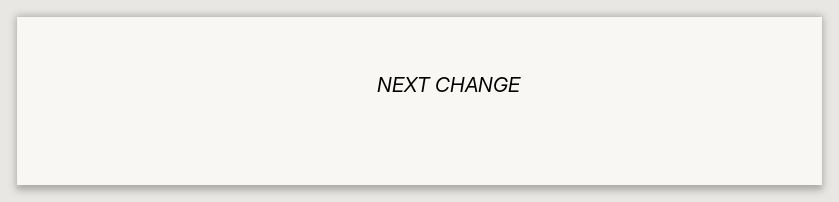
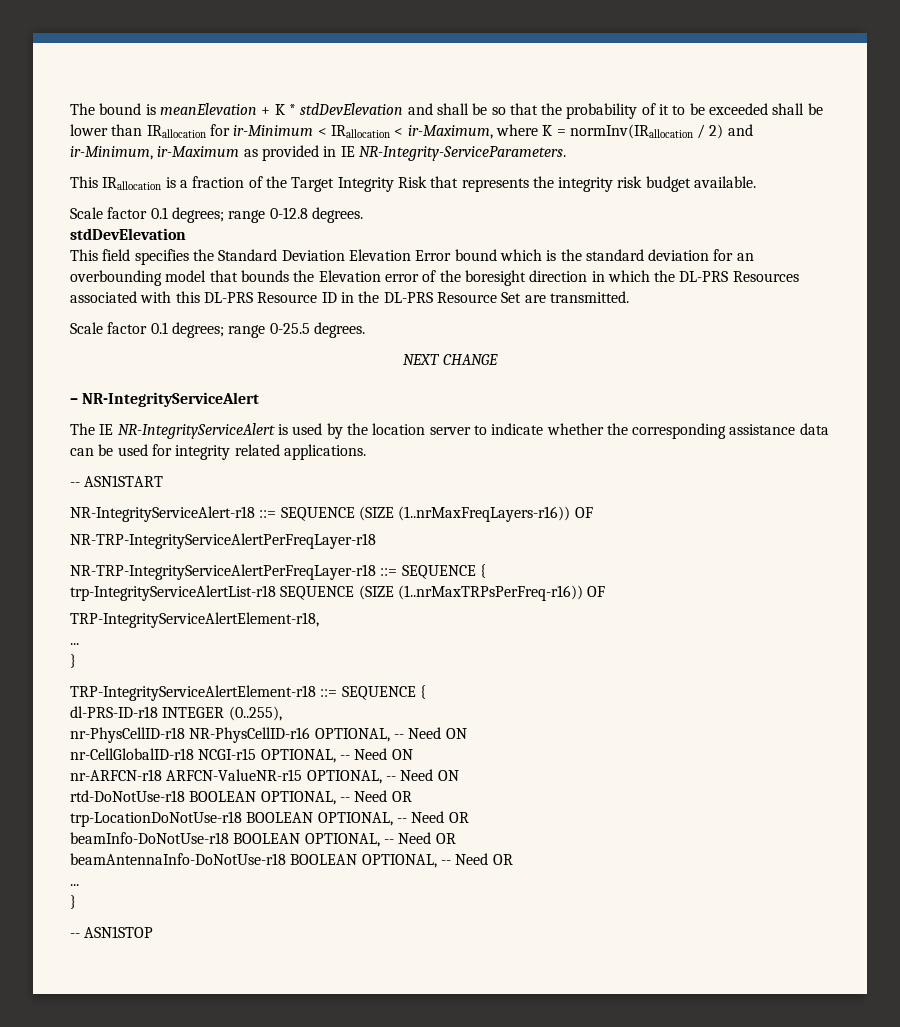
[376,77,522,92] NEXT CHANGE -> [70,103,823,119] [70,124,753,139] [70,145,566,161] [70,176,757,192] [70,207,363,223] [70,228,186,240] [70,249,754,265] [70,270,799,286] [70,291,629,303] [70,322,365,338] [403,354,498,365] [70,392,260,407] [70,423,829,439] [70,444,366,460] [70,475,164,487] [70,506,593,522] [70,533,376,549] [70,564,486,580] [70,585,606,601] [70,612,319,628] [70,643,79,645] [70,654,76,668] [70,685,426,701] [70,706,282,721] [70,727,467,743] [70,748,413,763] [70,769,459,784] [70,790,412,805] [70,811,469,827] [70,832,456,847] [70,853,513,868] [70,884,79,886] [70,895,76,909] [70,926,154,938] The bound is meanElevation + K * stdDevElevation and shall be so that the probability of it to be exceeded shall be lower than IRallocation for ir-Minimum < IRallocation < ir-Maximum, where K = normInv(IRallocation / 2) and ir-Minimum, ir-Maximum as provided in IE NR-Integrity-ServiceParameters. // This IRallocation is a fraction of the Target Integrity Risk that represents the integrity risk budget available. // Scale factor 0.1 degrees; range 0-12.8 degrees. // stdDevElevation // This field specifies the Standard Deviation Elevation Error bound which is the standard deviation for an overbounding model that bounds the Elevation error of the boresight direction in which the DL-PRS Resources associated with this DL-PRS Resource ID in the DL-PRS Resource Set are transmitted. // Scale factor 0.1 degrees; range 0-25.5 degrees. // NEXT CHANGE // – NR-IntegrityServiceAlert // The IE NR-IntegrityServiceAlert is used by the location server to indicate whether the corresponding assistance data can be used for integrity related applications. // -- ASN1START // NR-IntegrityServiceAlert-r18 ::= SEQUENCE (SIZE (1..nrMaxFreqLayers-r16)) OF // NR-TRP-IntegrityServiceAlertPerFreqLayer-r18 // NR-TRP-IntegrityServiceAlertPerFreqLayer-r18 ::= SEQUENCE { // trp-IntegrityServiceAlertList-r18 SEQUENCE (SIZE (1..nrMaxTRPsPerFreq-r16)) OF // TRP-IntegrityServiceAlertElement-r18, // ... // } // TRP-IntegrityServiceAlertElement-r18 ::= SEQUENCE { // dl-PRS-ID-r18 INTEGER (0..255), // nr-PhysCellID-r18 NR-PhysCellID-r16 OPTIONAL, -- Need ON // nr-CellGlobalID-r18 NCGI-r15 OPTIONAL, -- Need ON // nr-ARFCN-r18 ARFCN-ValueNR-r15 OPTIONAL, -- Need ON // rtd-DoNotUse-r18 BOOLEAN OPTIONAL, -- Need OR // trp-LocationDoNotUse-r18 BOOLEAN OPTIONAL, -- Need OR // beamInfo-DoNotUse-r18 BOOLEAN OPTIONAL, -- Need OR // beamAntennaInfo-DoNotUse-r18 BOOLEAN OPTIONAL, -- Need OR // ... // } // -- ASN1STOP

